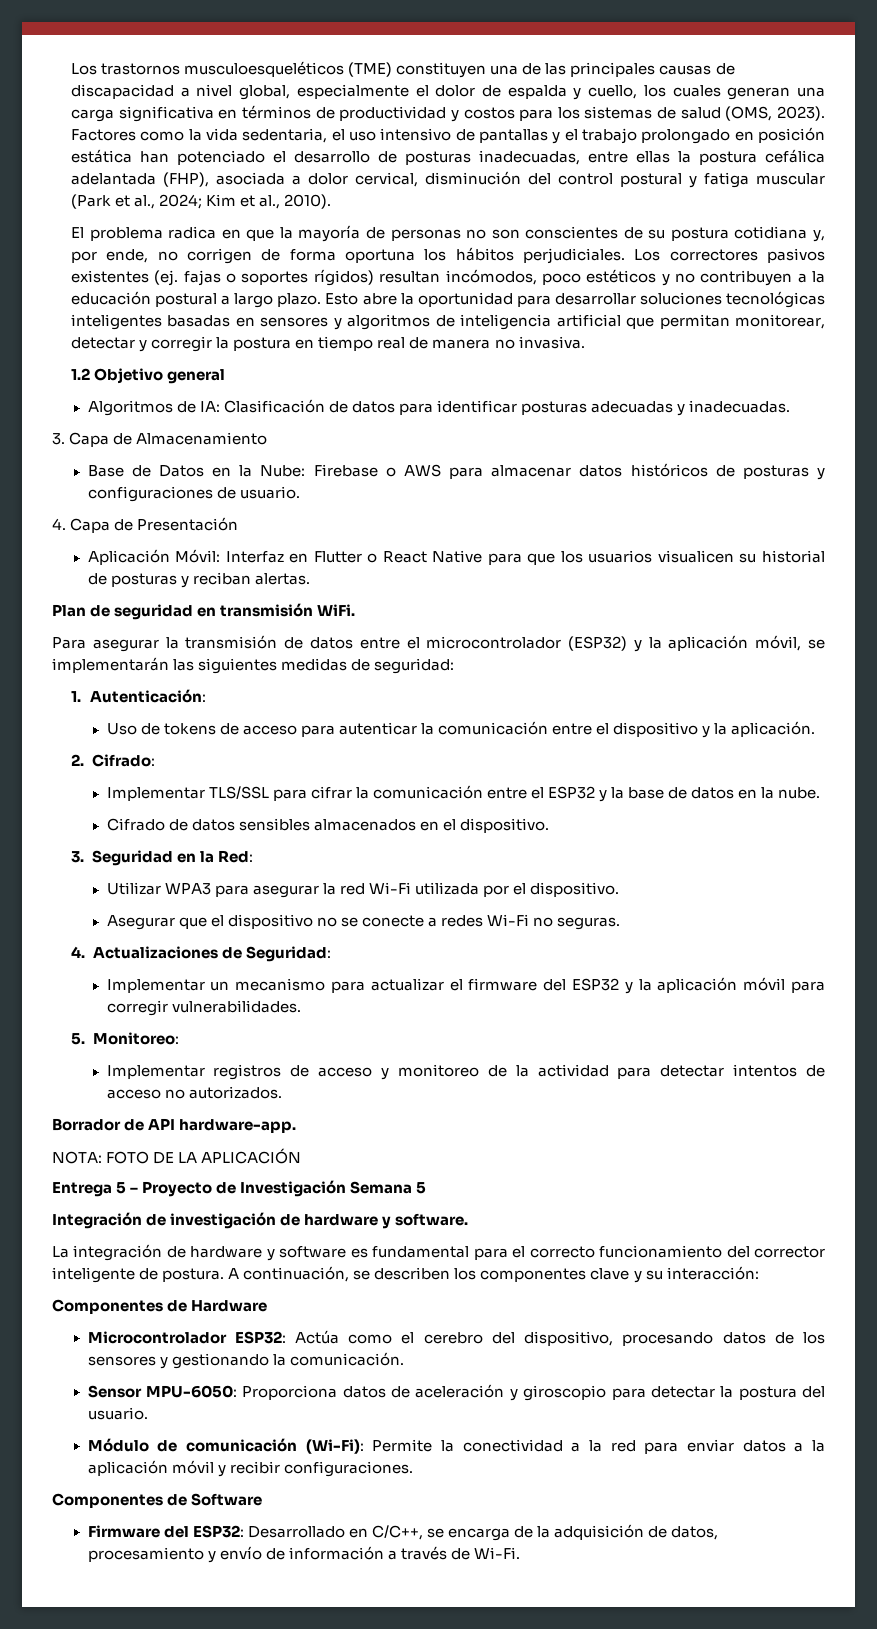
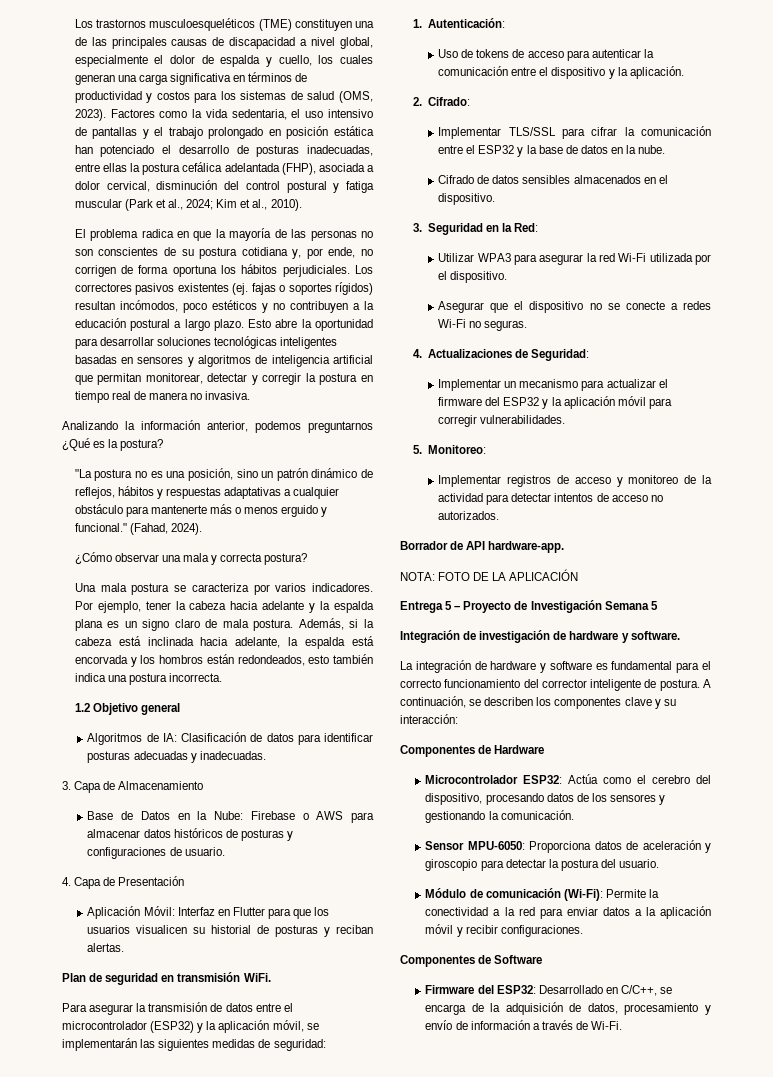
(385, 233) none -> [291,229,307,238] las
(585, 342) none -> [62,420,373,433] [62,438,164,451] [74,468,373,481] [74,486,340,499] [74,504,328,517] [74,523,202,535] [74,552,308,565] [74,583,374,595] [74,601,374,613] [74,618,374,631] [74,636,374,649] [74,654,374,667] [74,673,223,685] // Analizando la información anterior, podemos preguntarnos ¿Qué es la postura? // "La postura no es una posición, sino un patrón dinámico de reflejos, hábitos y respuestas adaptativas a cualquier obstáculo para mantenerte más o menos erguido y funcional." (Fahad, 2024). // ¿Cómo observar una mala y correcta postura? // Una mala postura se caracteriza por varios indicadores. Por ejemplo, tener la cabeza hacia adelante y la espalda plana es un signo claro de mala postura. Además, si la cabeza está inclinada hacia adelante, la espalda está encorvada y los hombros están redondeados, esto también indica una postura incorrecta.
[367,550,483,563] o React Native -> (265, 911) none

